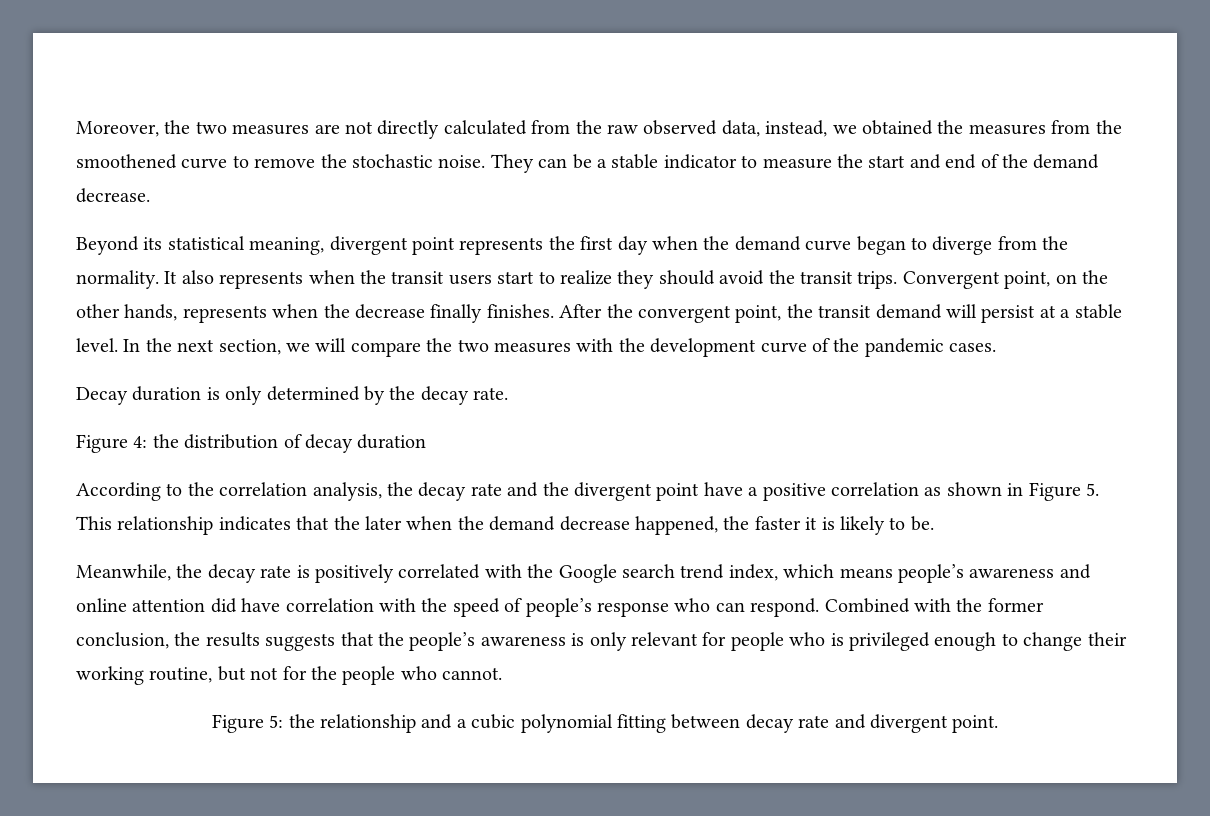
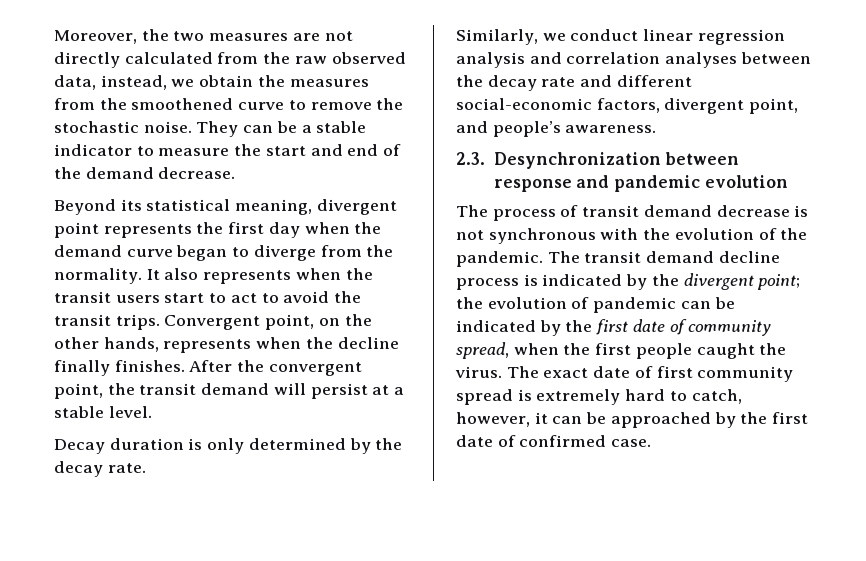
[861,120,933,135] obtained -> [199,75,254,87] obtain
[559,270,715,289] realize they should -> [230,293,279,303] act to
[355,304,425,319] decrease -> [337,337,399,349] decline
[123,338,997,357] In the next section, we will compare the two measures with the development curve of the pandemic cases. -> (152, 412) none
[76,434,427,453] [76,482,1099,501] [76,516,934,535] [76,564,1091,583] [76,598,1044,617] [76,632,1127,651] [76,666,503,685] [211,714,999,733] Figure 4: the distribution of decay duration // According to the correlation analysis, the decay rate and the divergent point have a positive correlation as shown in Figure 5. This relationship indicates that the later when the demand decrease happened, the faster it is likely to be. // Meanwhile, the decay rate is positively correlated with the Google search trend index, which means people’s awareness and online attention did have correlation with the speed of people’s response who can respond. Combined with the former conclusion, the results suggests that the people’s awareness is only relevant for people who is privileged enough to change their working routine, but not for the people who cannot. // Figure 5: the relationship and a cubic polynomial fitting between decay rate and divergent point. -> [456,29,785,45] [456,52,811,68] [456,75,692,91] [456,98,799,114] [456,121,657,137] [456,152,740,169] [493,175,788,192] [456,205,809,221] [456,228,808,244] [456,251,780,267] [456,273,801,290] [456,297,735,313] [456,319,772,336] [456,342,787,359] [455,366,794,382] [456,389,742,405] [456,412,809,428] [456,435,652,447] Similarly, we conduct linear regression analysis and correlation analyses between the decay rate and different social-economic factors, divergent point, and people’s awareness. // 2.3. Desynchronization between response and pandemic evolution // The process of transit demand decrease is not synchronous with the evolution of the pandemic. The transit demand decline process is indicated by the divergent point; the evolution of pandemic can be indicated by the first date of community spread, when the first people caught the virus. The exact date of first community spread is extremely hard to catch, however, it can be approached by the first date of confirmed case.

